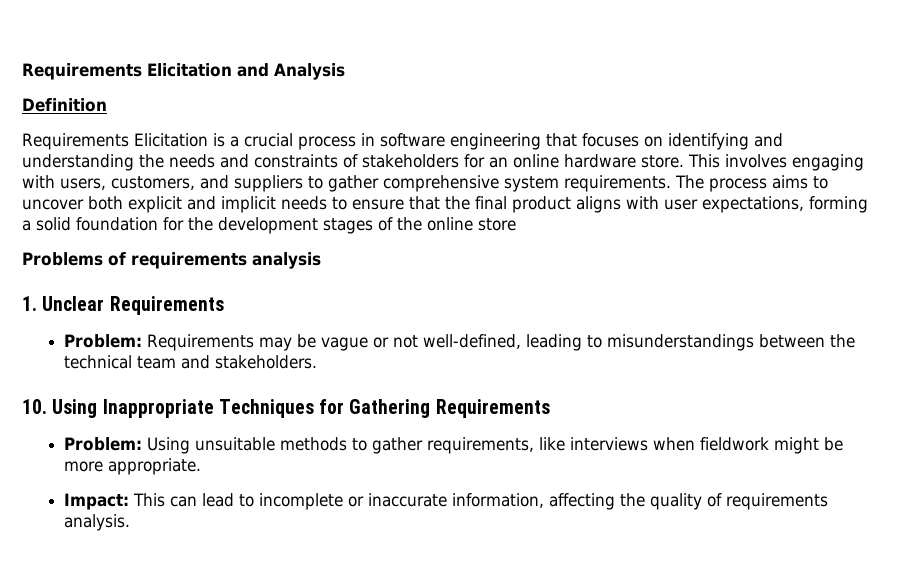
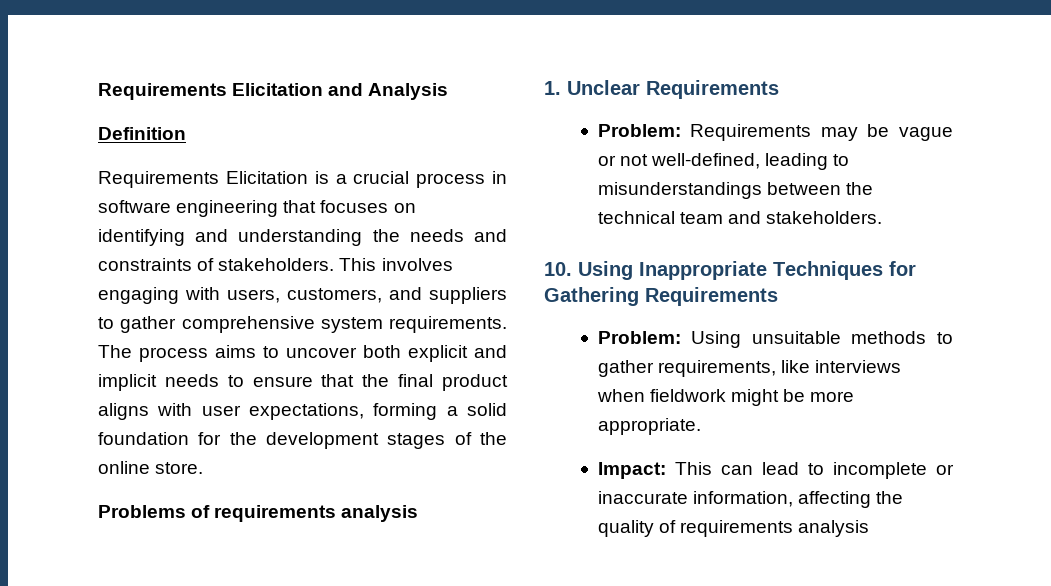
[362,154,684,168] stakeholders for an online hardware store. -> [218,258,335,271] stakeholders.
[478,218,516,231] store -> [155,462,204,474] store.
[63,514,130,531] analysis. -> [798,520,870,537] analysis

